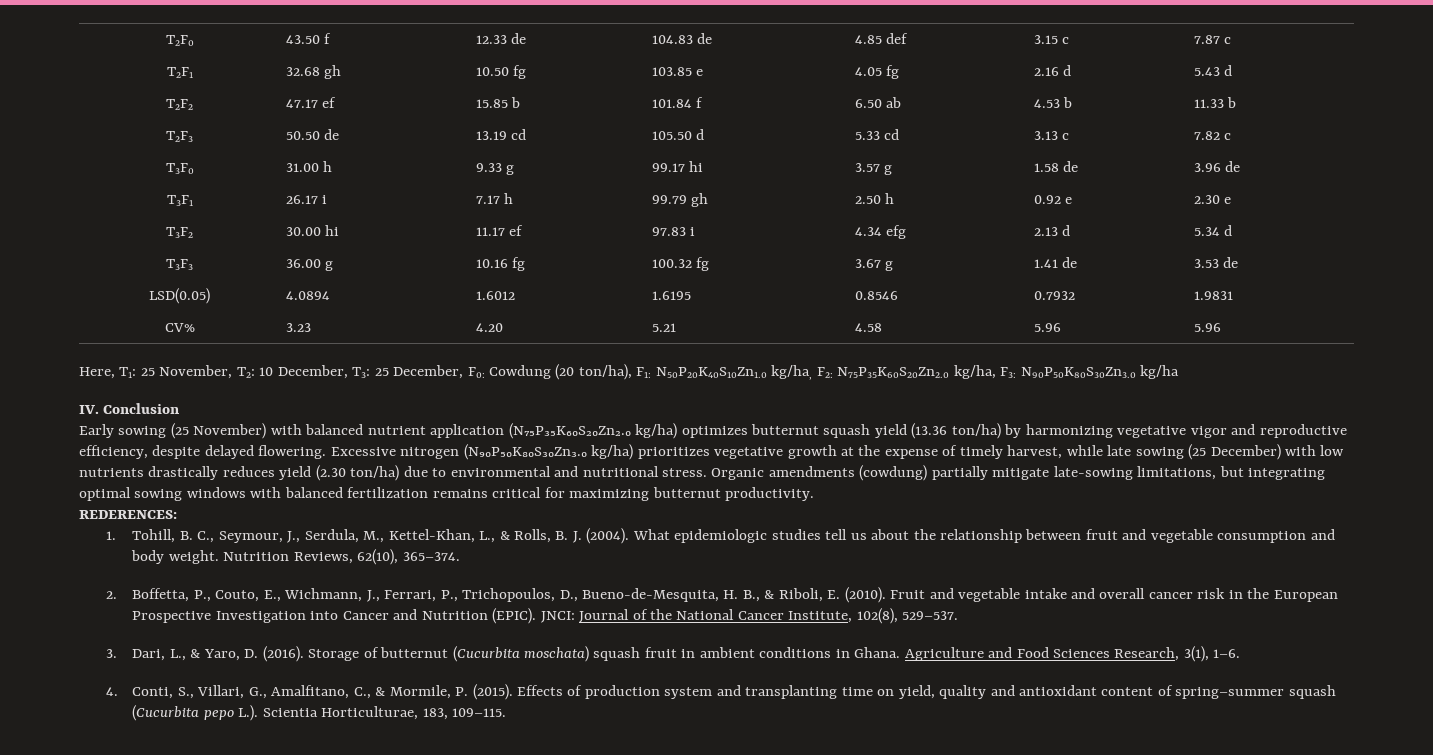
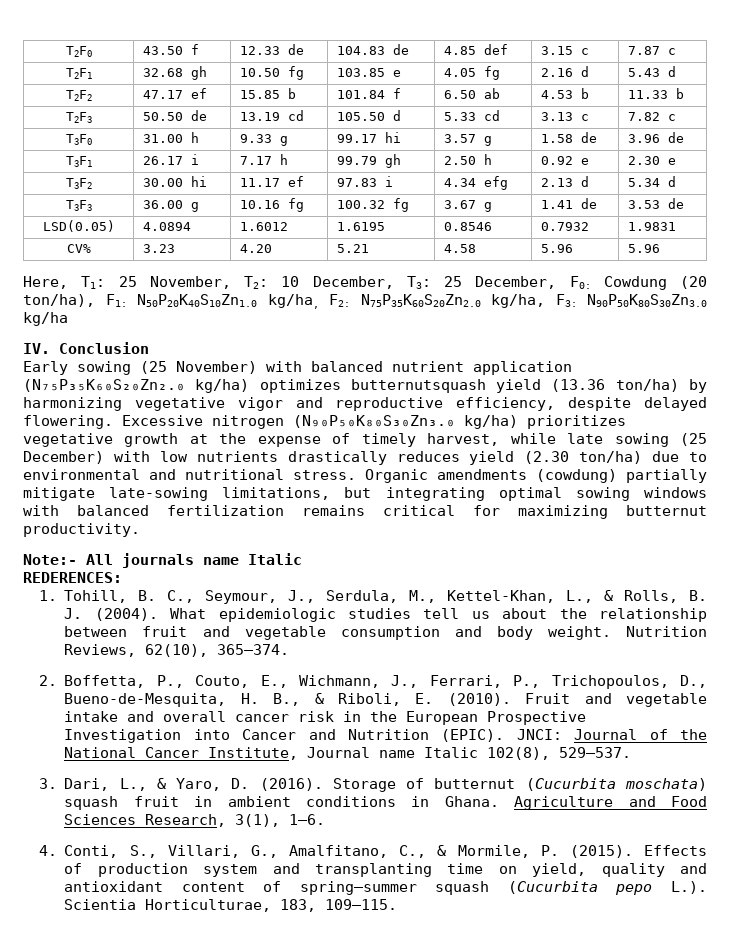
[751,424,871,438] butternut squash -> [350,379,486,393] butternutsquash
(815, 494) none -> [23,553,302,568] // Note:- All journals name Italic
(853, 617) none -> [307,747,479,758] Journal name Italic

